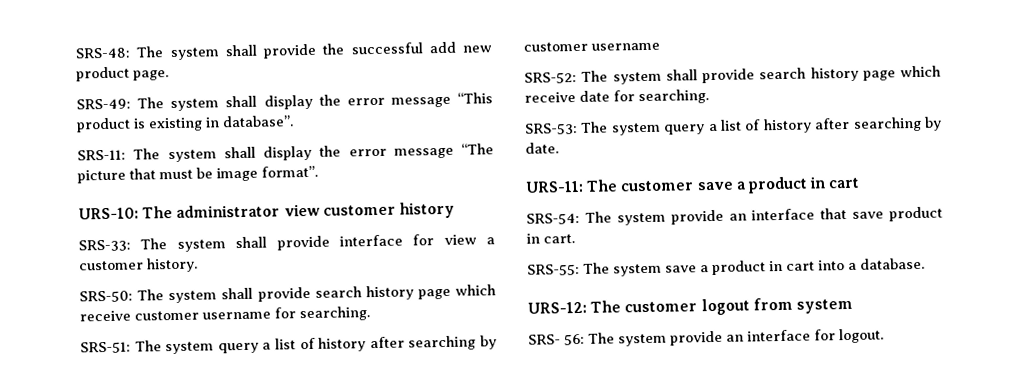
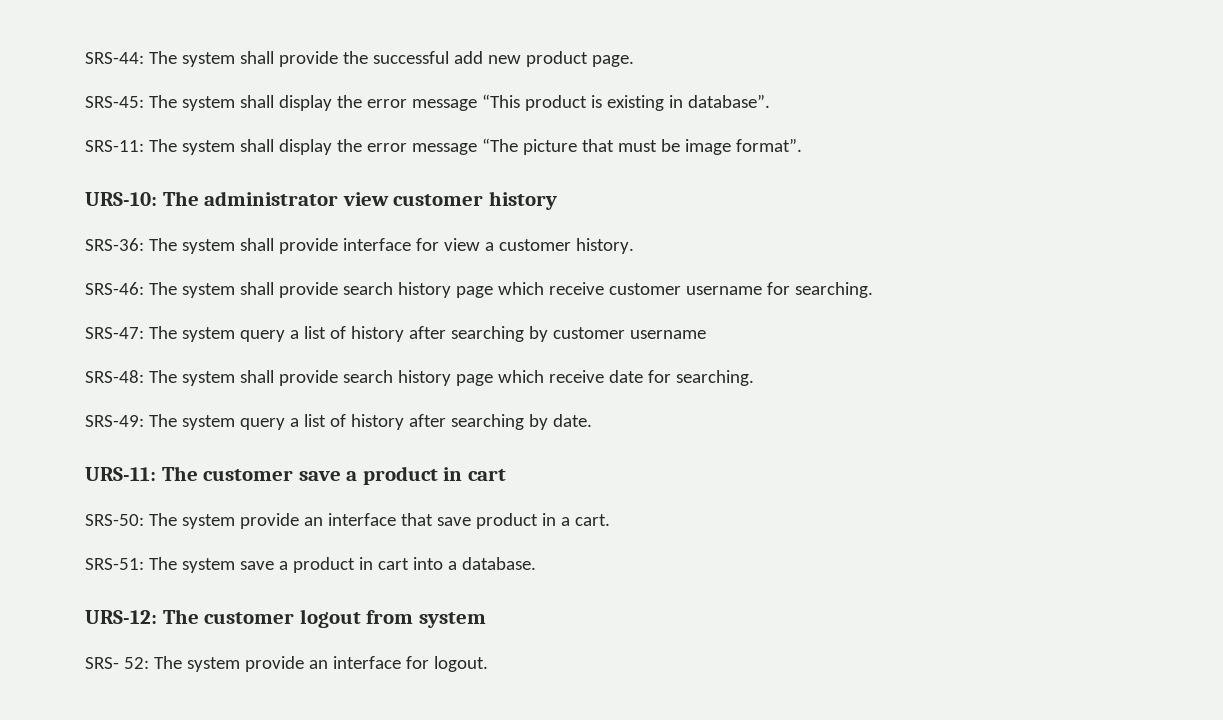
[75,47,130,59] SRS-48: -> [85,52,144,64] SRS-44:
[76,98,131,110] SRS-49: -> [85,96,144,108] SRS-45:
[78,239,131,252] SRS-33: -> [85,238,144,251] SRS-36:
[79,290,133,303] SRS-50: -> [85,282,144,295] SRS-46:
[80,341,131,354] SRS-51: -> [85,327,144,339] SRS-47:
[524,72,577,84] SRS-52: -> [85,370,144,383] SRS-48:
[525,122,578,135] SRS-53: -> [85,415,144,427] SRS-49:
[526,212,580,225] SRS-54: -> [85,514,144,526] SRS-50:
(540, 238) none -> [560,517,570,526] a
[527,263,580,276] SRS-55: -> [85,558,144,570] SRS-51:
[564,333,585,346] 56: -> [123,657,149,669] 52:

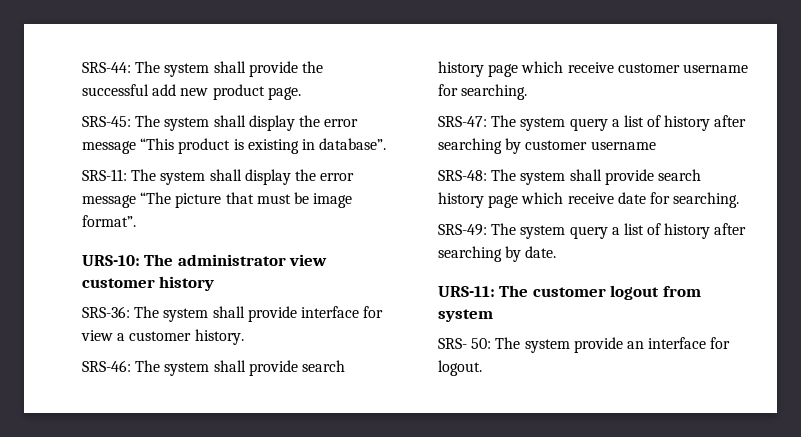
[298,466,506,485] [85,513,610,529] [85,557,536,573] [85,609,295,624] save a product in cart // SRS-50: The system provide an interface that save product in a cart. // SRS-51: The system save a product in cart into a database. // URS-12: The customer -> (606, 292) none
[123,657,149,669] 52: -> [471,338,492,349] 50:

